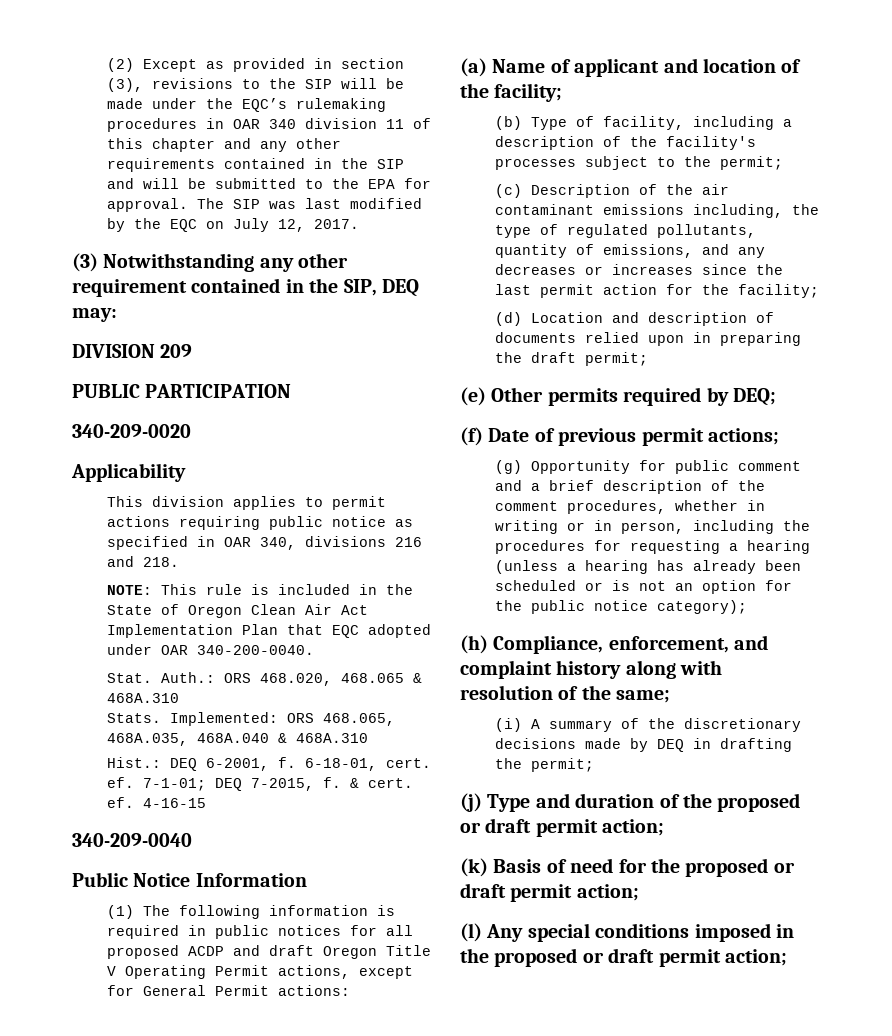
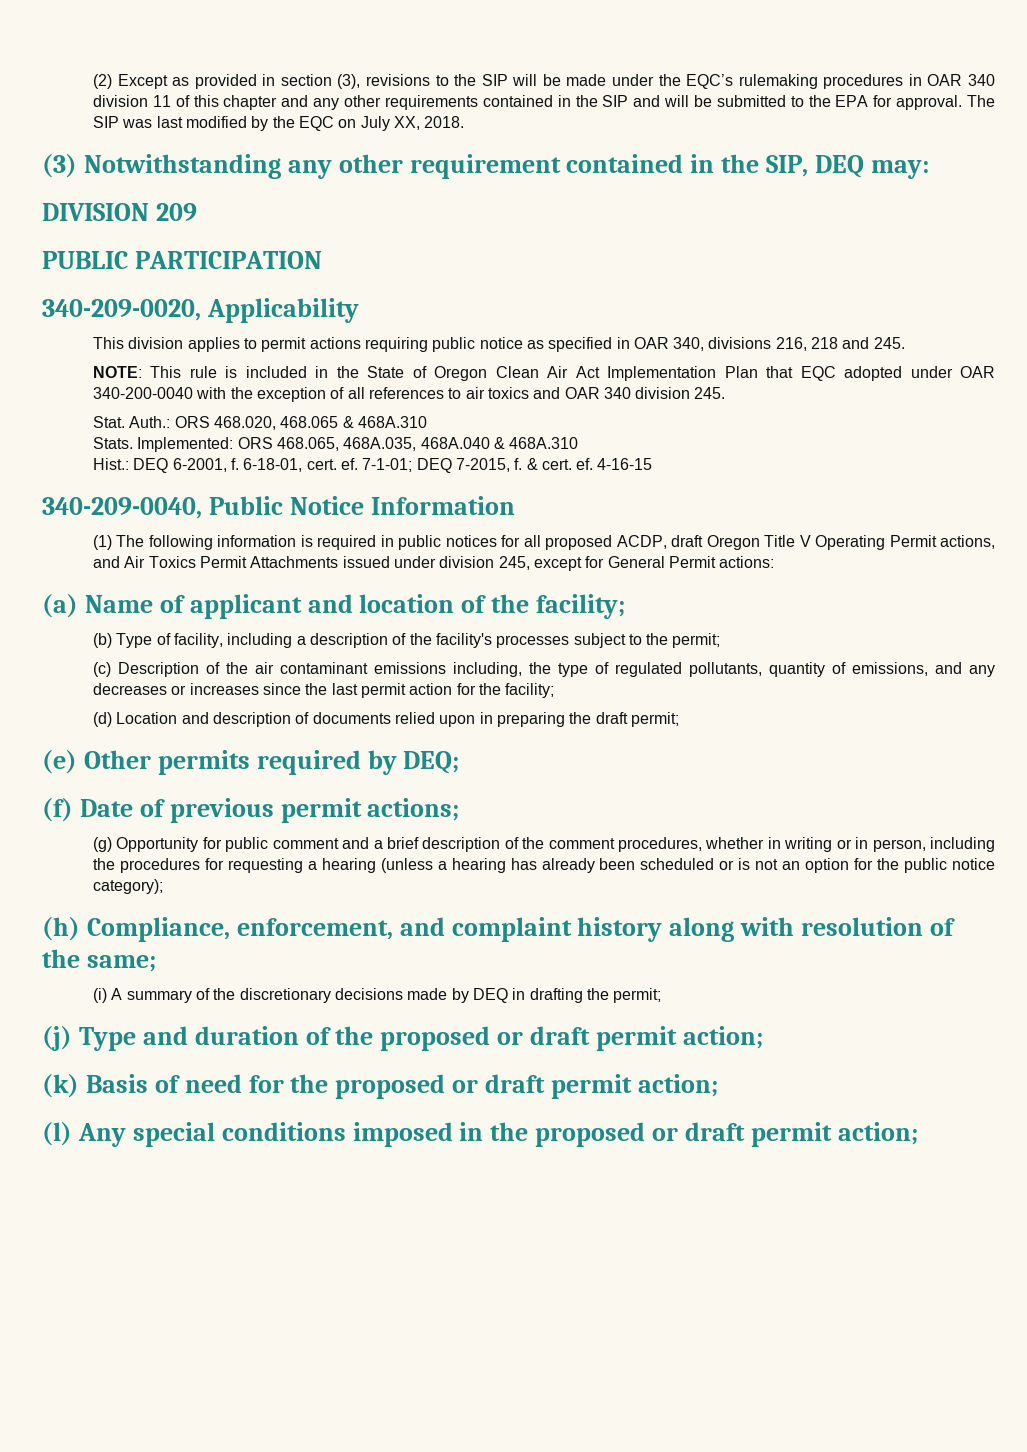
[277,219,359,232] 12, 2017. -> [393,116,465,130] XX, 2018.
[72,424,191,438] 340-209-0020 // -> [42,299,201,321] 340-209-0020,
[394,537,422,547] [106,556,179,567] 216 and 218. -> [775,337,905,351] 216, 218 and 245.
[196,645,314,655] 340-200-0040. -> [92,387,726,402] 340-200-0040 with the exception of all references to air toxics and OAR 340 division 245.
[72,833,192,847] 340-209-0040 // -> [42,497,202,519] 340-209-0040,
[187,945,260,956] ACDP and -> [616,535,667,549] ACDP,
(350, 972) none -> [92,556,530,570] and Air Toxics Permit Attachments issued under division 245,

